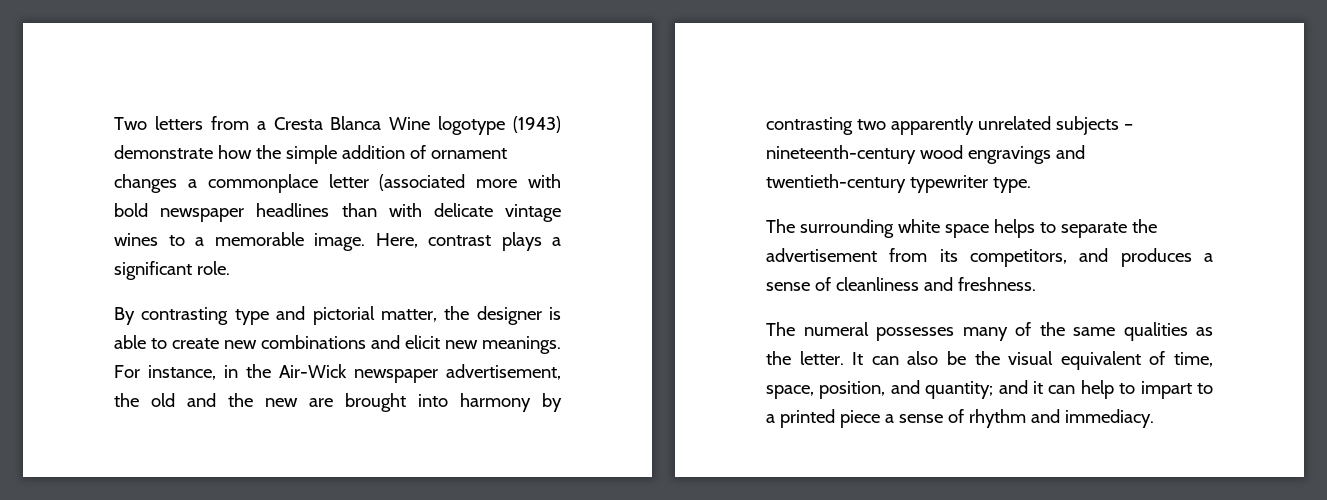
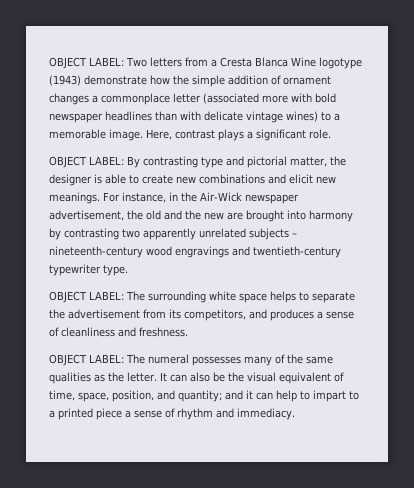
(114, 123) none -> [49,57,124,69] OBJECT LABEL:
[114,233,158,246] wines -> [286,111,318,122] wines)
(230, 268) none -> [49,156,124,168] OBJECT LABEL:
(1031, 185) none -> [49,291,124,303] OBJECT LABEL:
(1036, 284) none -> [49,354,124,366] OBJECT LABEL:

